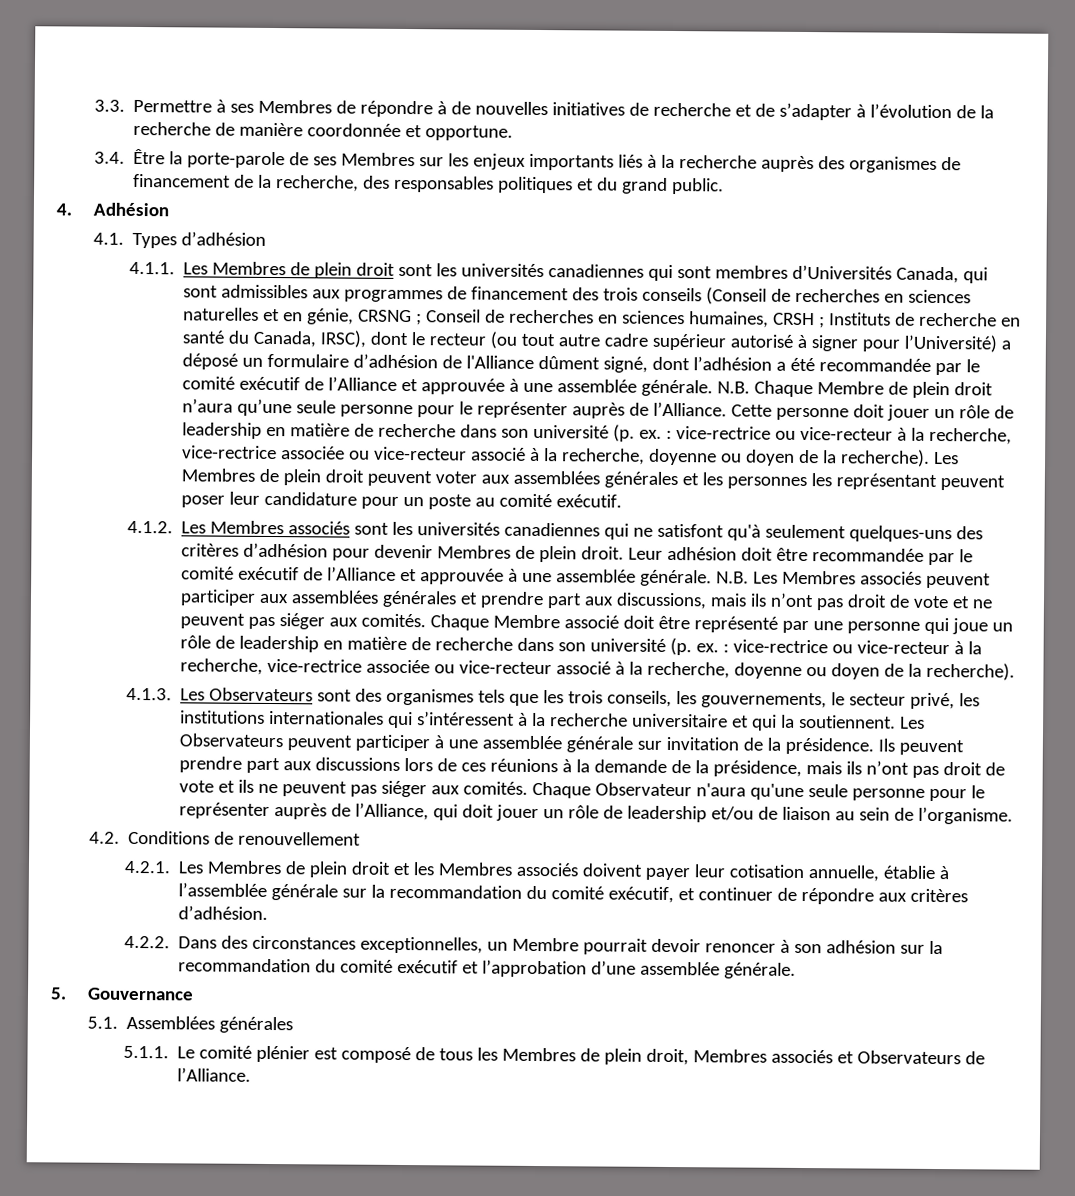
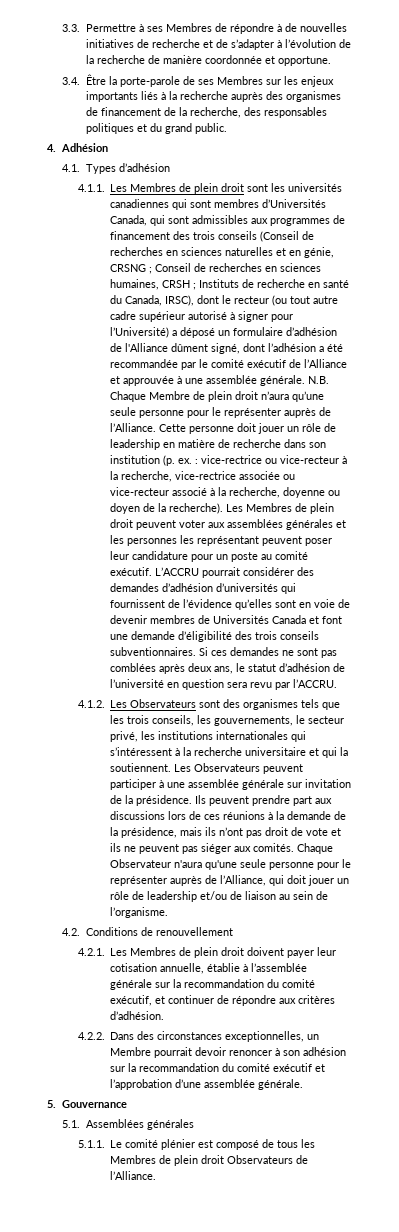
[533,424,610,439] université -> [110,455,161,464] institution
[127,520,984,543] [181,542,974,566] [181,566,992,589] [180,589,994,611] [180,613,1014,635] [180,635,983,656] [180,658,1016,681] [126,687,173,701] // 4.1.2. Les Membres associés sont les universités canadiennes qui ne satisfont qu'à seulement quelques-uns des critères d’adhésion pour devenir Membres de plein droit. Leur adhésion doit être recommandée par le comité exécutif de l’Alliance et approuvée à une assemblée générale. N.B. Les Membres associés peuvent participer aux assemblées générales et prendre part aux discussions, mais ils n’ont pas droit de vote et ne peuvent pas siéger aux comités. Chaque Membre associé doit être représenté par une personne qui joue un rôle de leadership en matière de recherche dans son université (p. ex. : vice-rectrice ou vice-recteur à la recherche, vice-rectrice associée ou vice-recteur associé à la recherche, doyenne ou doyen de la recherche). // 4.1.3. -> [155,567,315,578] [110,583,297,594] [110,599,351,610] [110,615,343,624] [110,631,320,642] [110,647,338,658] [110,663,346,674] [110,679,338,690] [77,700,105,708] L’ACCRU pourrait considérer des demandes d’adhésion d’universités qui fournissent de l’évidence qu’elles sont en voie de devenir membres de Universités Canada et font une demande d’éligibilité des trois conseils subventionnaires. Si ces demandes ne sont pas comblées après deux ans, le statut d’adhésion de l’université en question sera revu par l’ACCRU. // 4.1.2.
[393,862,580,877] et les Membres associés -> (245, 951) none
[646,1048,855,1066] droit, Membres associés et -> [201,1155,225,1164] droit

